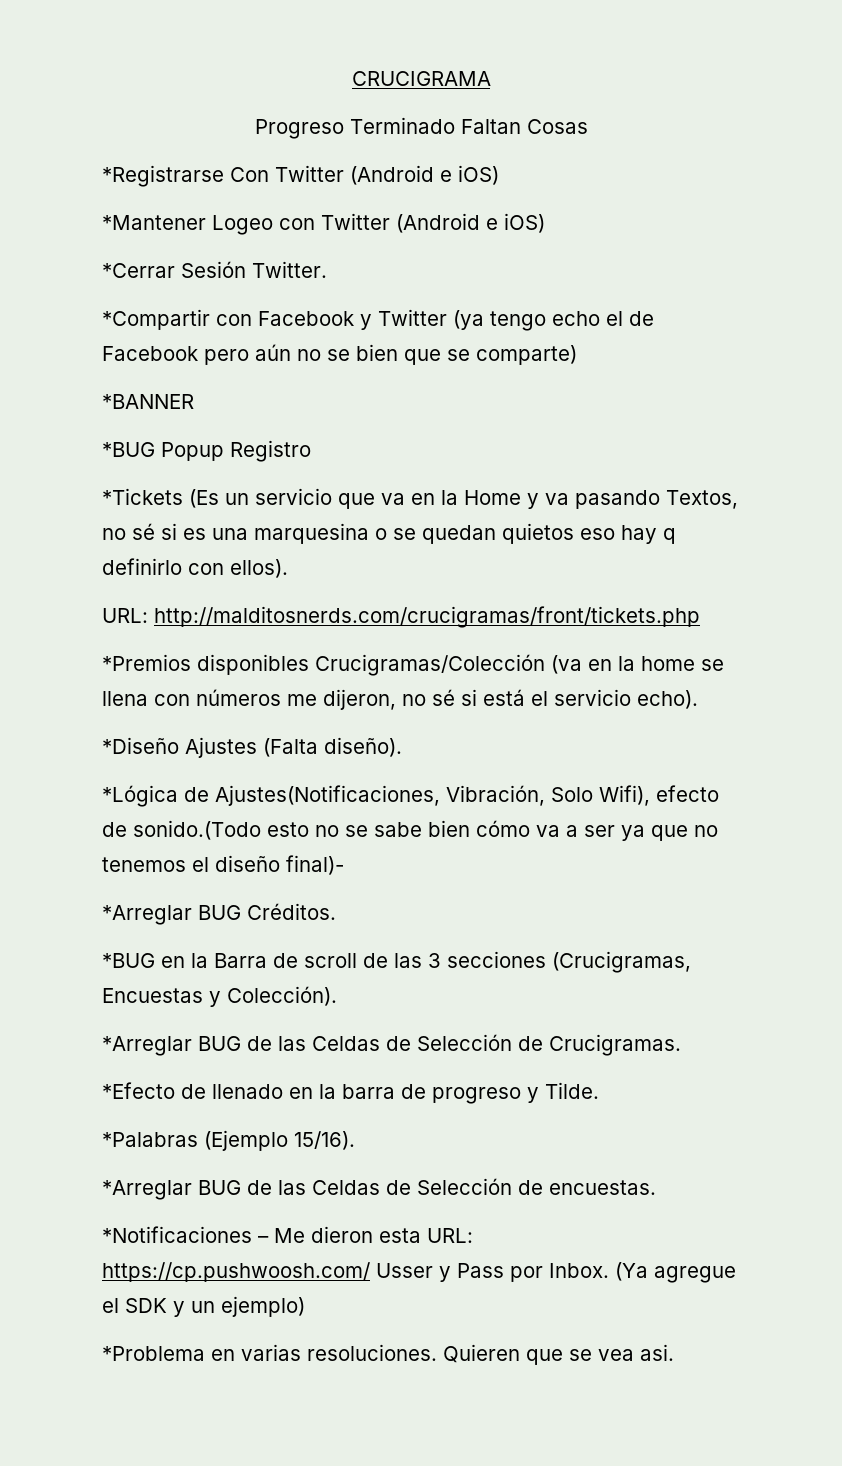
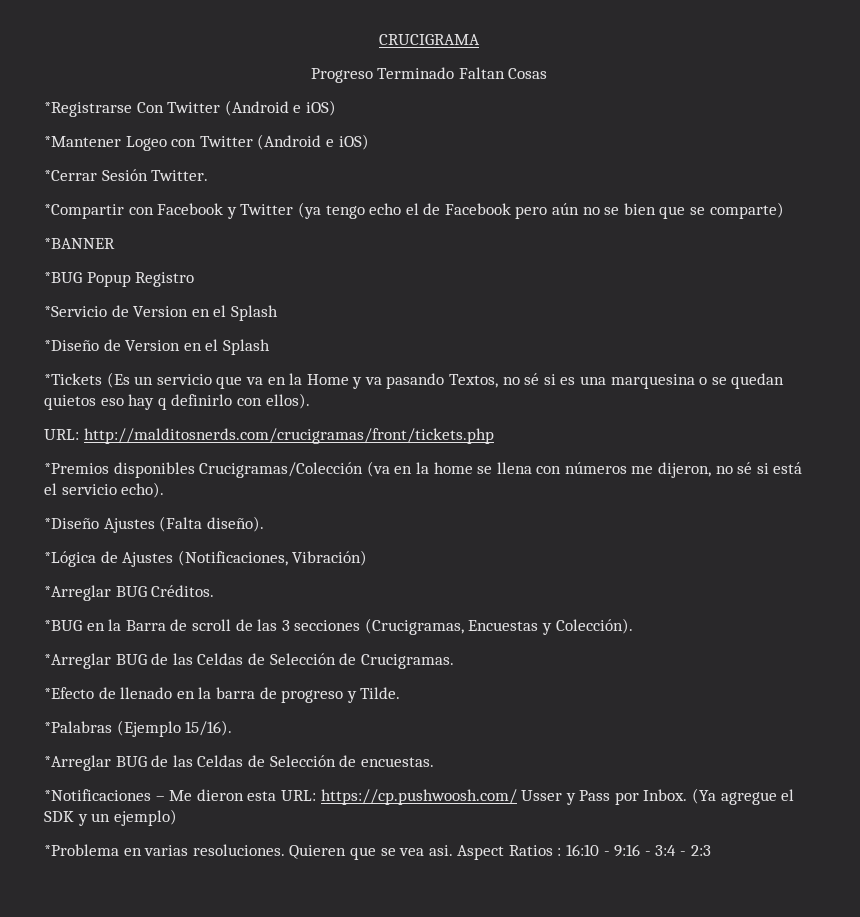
(311, 451) none -> [44,305,278,321] [44,339,270,355] // *Servicio de Version en el Splash // *Diseño de Version en el Splash
[215,785,719,806] [102,820,718,841] [102,855,344,875] Ajustes(Notificaciones, Vibración, Solo Wifi), efecto de sonido.(Todo esto no se sabe bien cómo va a ser ya que no tenemos el diseño final)- -> [122,550,368,567] Ajustes (Notificaciones, Vibración)
(674, 1352) none -> [457,844,711,860] Aspect Ratios : 16:10 - 9:16 - 3:4 - 2:3

